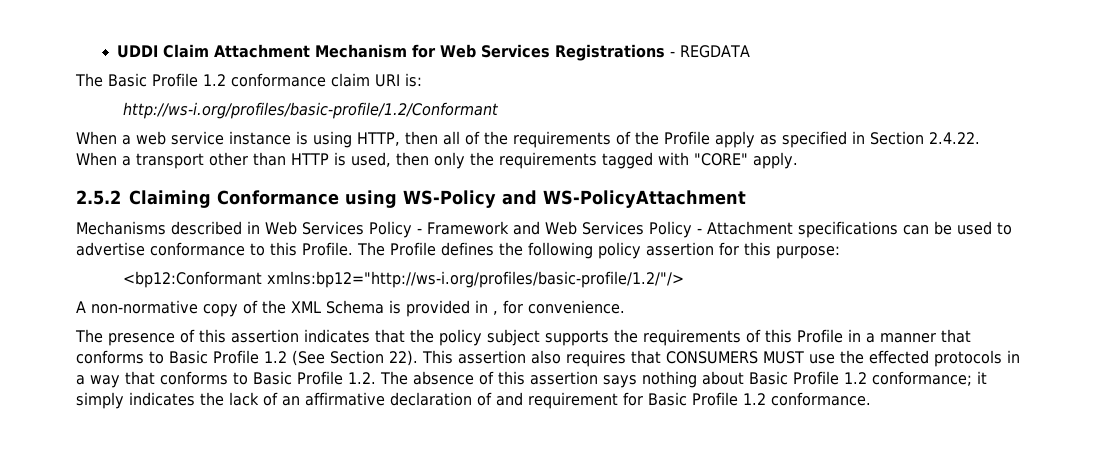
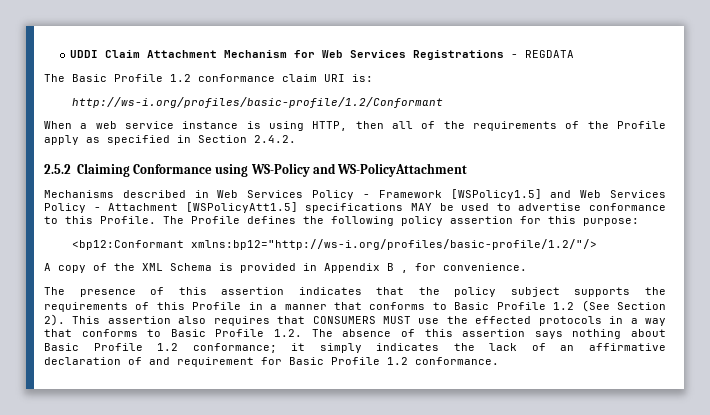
[929,132,980,144] [76,152,798,169] 2.4.22. When a transport other than HTTP is used, then only the requirements tagged with "CORE" apply. -> [254,135,296,143] 2.4.2.
(509, 228) none -> [450,189,542,200] [WSPolicy1.5]
[797,221,929,238] specifications can -> [185,202,432,213] [WSPolicyAtt1.5] specifications MAY
[91,300,198,314] non-normative -> (51, 267) none
(488, 306) none -> [324,263,394,273] Appendix B
[389,350,418,366] 22). -> [44,314,65,326] 2).

